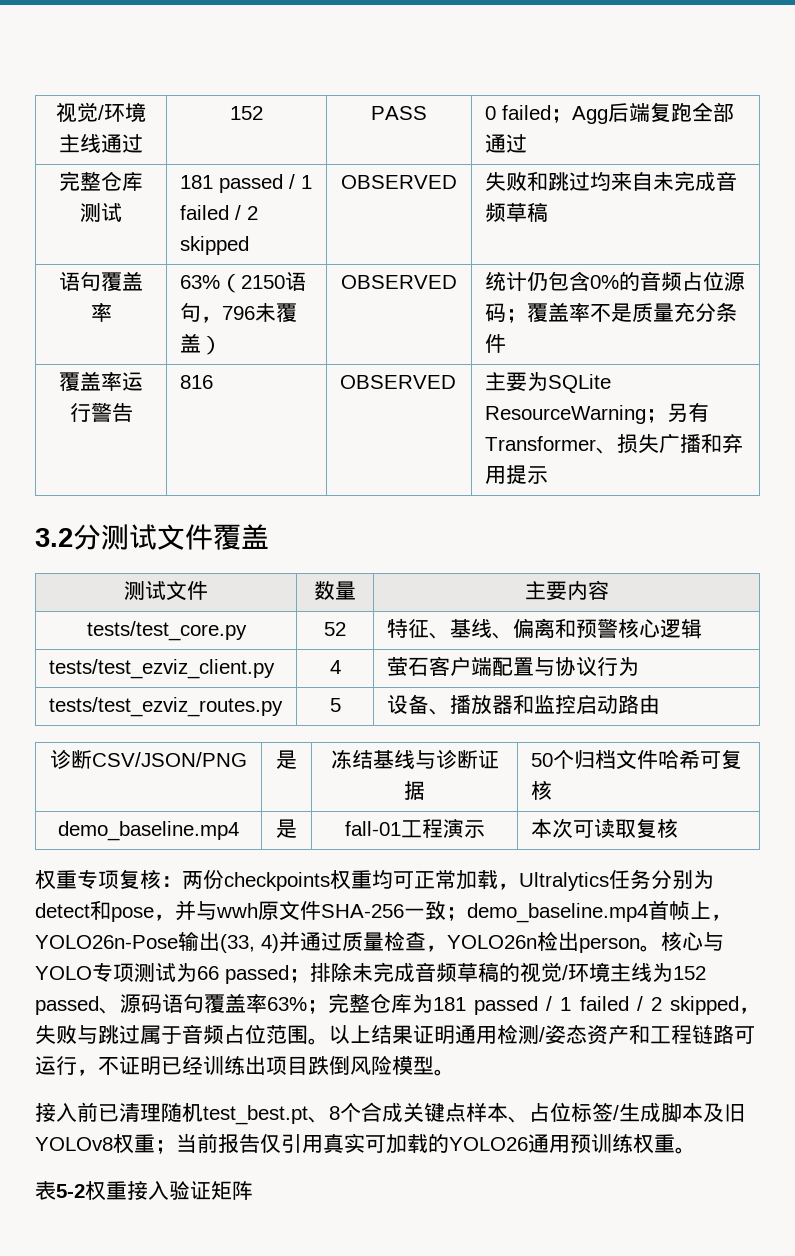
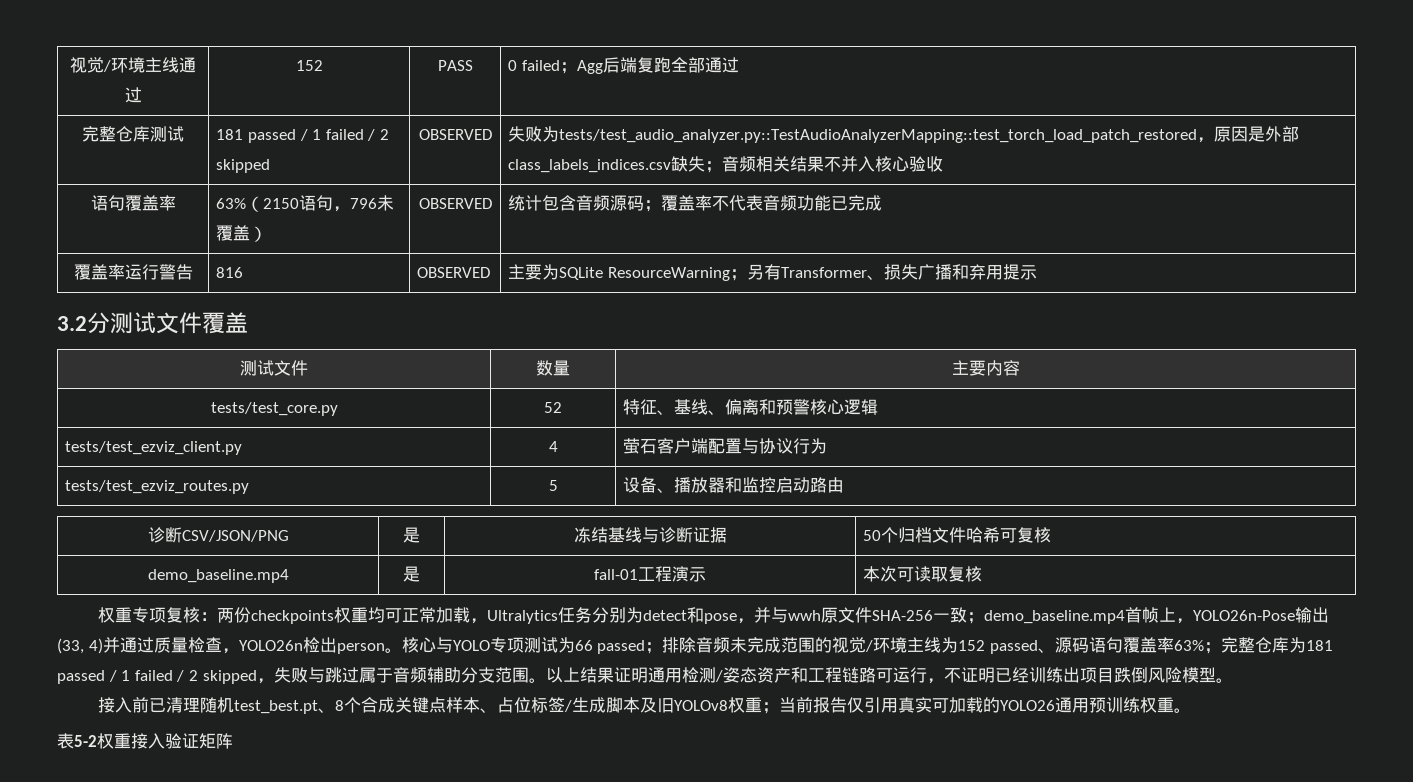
[526,171,737,191] [484,202,548,222] 和跳过均来自未完成音频草稿 -> [542,126,1300,143] [508,156,944,173] 为tests/test_audio_analyzer.py::TestAudioAnalyzerMapping::test_torch_load_patch_restored，原因是外部class_labels_indices.csv缺失；音频相关结果不并入核心验收
[526,271,745,291] [484,302,737,323] [484,334,506,353] 仍包含0%的音频占位源码；覆盖率不是质量充分条件 -> [542,195,883,212] 包含音频源码；覆盖率不代表音频功能已完成
[352,962,499,982] 未完成音频草稿 -> [696,637,816,653] 音频未完成范围
[224,1024,266,1044] 占位 -> [426,667,495,683] 辅助分支

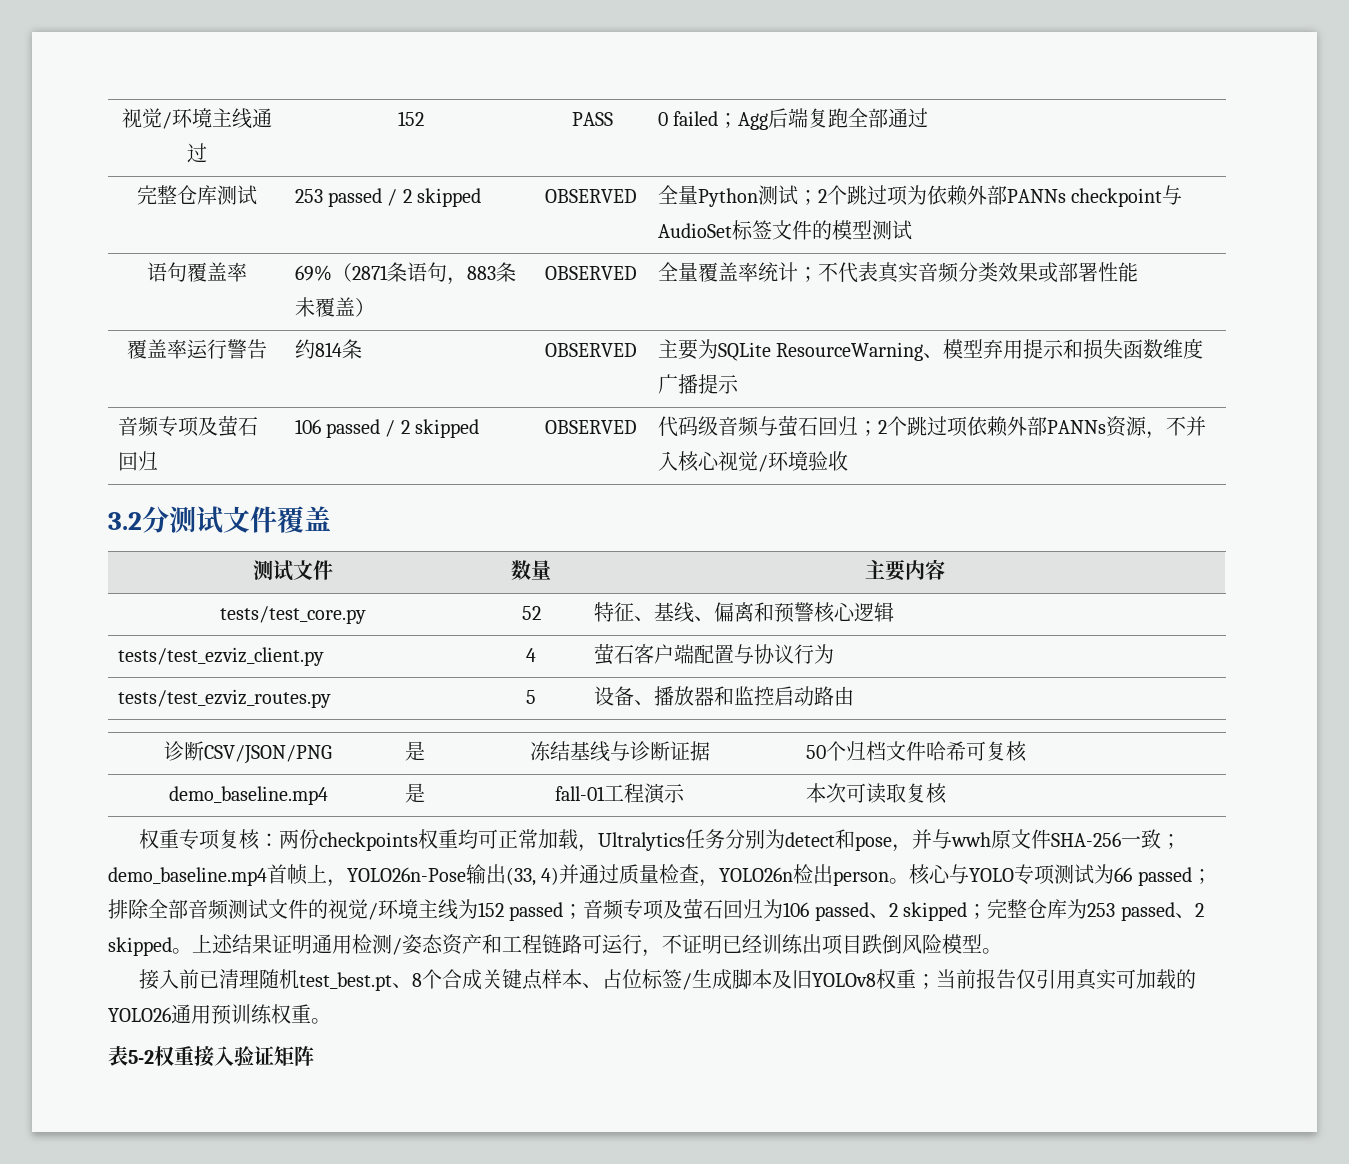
[216,129,390,143] [216,159,271,173] [418,129,492,140] [508,126,1300,143] [508,156,944,173] [90,195,176,211] [216,195,395,212] [216,225,268,242] [418,198,492,209] [508,195,815,212] 181 passed / 1 failed / 2 skipped | OBSERVED | 失败为tests/test_audio_analyzer.py::TestAudioAnalyzerMapping::test_torch_load_patch_restored，原因是外部class_labels_indices.csv缺失；音频相关结果不并入核心验收 // 语句覆盖率 | 63%（2150语句，796未覆盖） | OBSERVED | 统计包含音频源码；覆盖率不代表音频功 -> [294,188,482,207] [544,189,637,203] [657,185,1182,207] [657,220,912,240] [147,262,247,282] [294,262,516,285] [294,297,375,317] [544,266,637,280] [657,262,1118,283] 253 passed / 2 skipped | OBSERVED | 全量Python测试；2个跳过项为依赖外部PANNs checkpoint与AudioSet标签文件的模型测试 // 语句覆盖率 | 69%（2871条语句，883条未覆盖） | OBSERVED | 全量覆盖率统计；不代表真实音频分类效果或部署性
[831,195,883,211] 已完成 -> (1138, 272) none
[216,267,244,278] 816 -> [294,339,362,359] 约814条
[730,264,1038,281] ；另有Transformer、损失广播和弃用提示 -> [922,338,1203,360] [657,374,739,394] [117,416,258,437] [117,451,158,471] [294,419,480,438] [544,420,637,434] [657,416,1206,439] [657,451,848,472] 、模型弃用提示和损失函数维度广播提示 // 音频专项及萤石回归 | 106 passed / 2 skipped | OBSERVED | 代码级音频与萤石回归；2个跳过项依赖外部PANNs资源，不并入核心视觉/环境验收
[696,637,816,653] 音频未完成范围 -> [148,899,308,920] 全部音频测试文件
[1037,637,1333,654] [57,667,580,684] 、源码语句覆盖率63%；完整仓库为181 passed / 1 failed / 2 skipped，失败与跳过属于音频辅助分支范围。以上 -> [563,899,1204,921] [108,934,233,956] ；音频专项及萤石回归为106 passed、2 skipped；完整仓库为253 passed、2 skipped。上述

